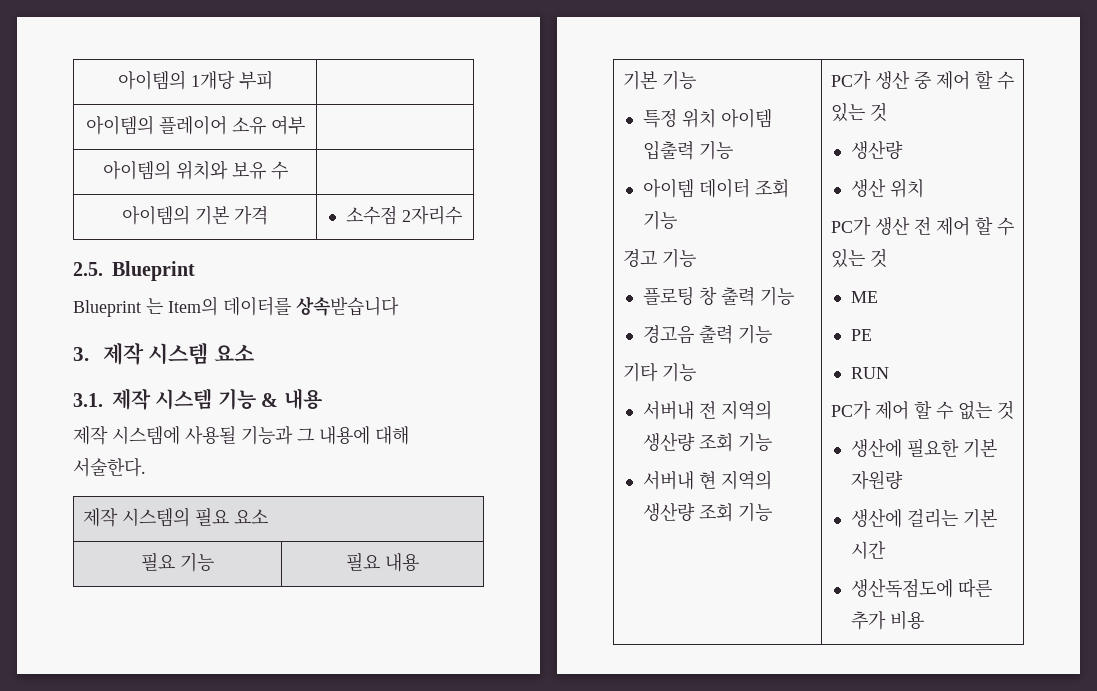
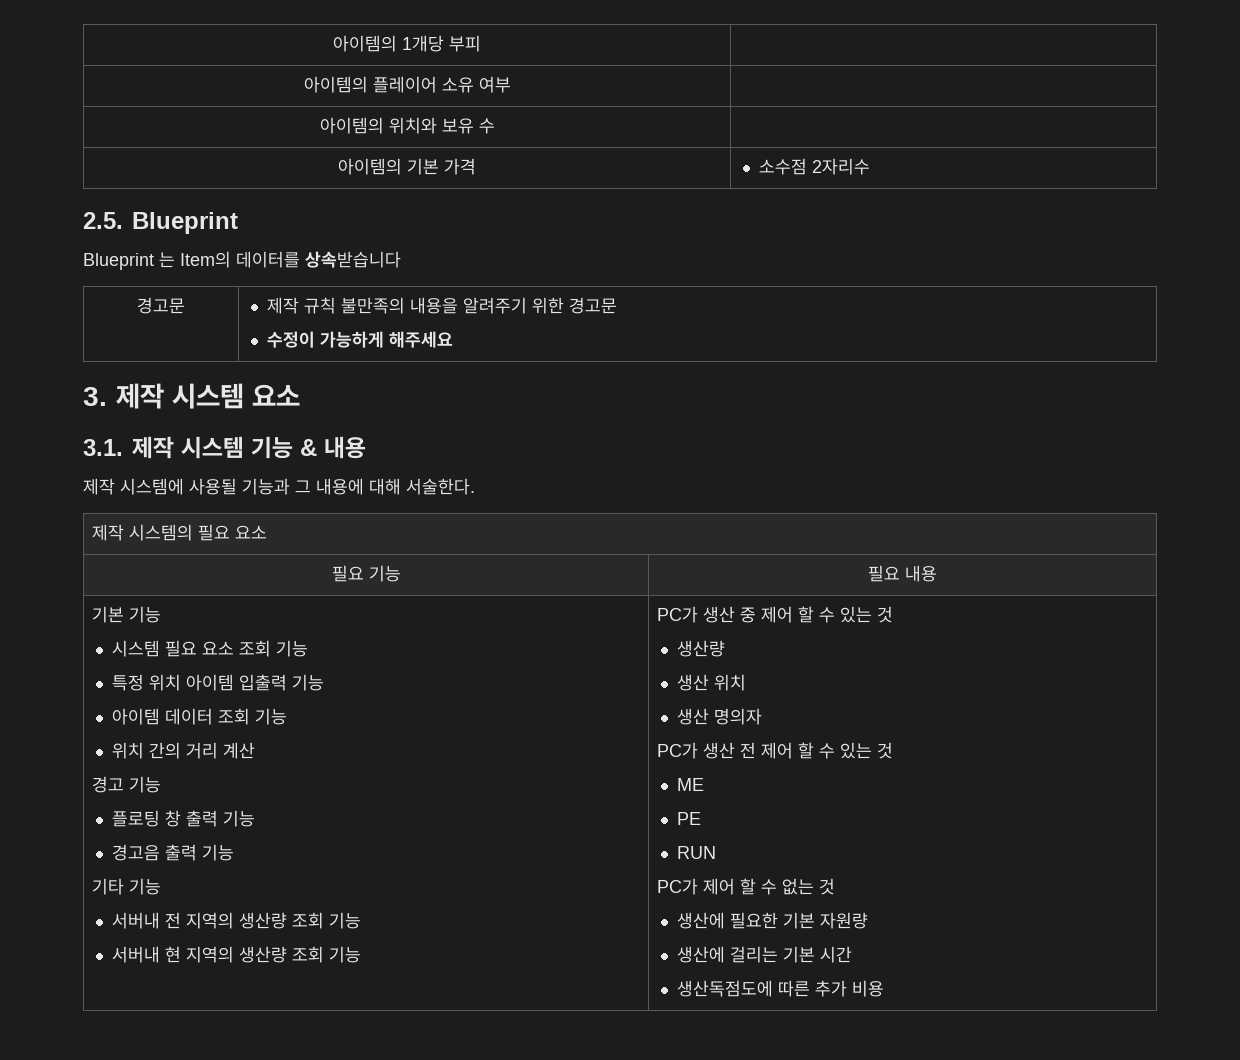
(399, 306) none -> [137,297,185,314] [266,297,617,314] [266,331,453,348] // 경고문 | 제작 규칙 불만족의 내용을 알려주기 위한 경고문 // 수정이 가능하게 해주세요
(696, 80) none -> [111,640,308,657] // 시스템 필요 요소 조회 기능
(677, 220) none -> [111,742,255,759] // 위치 간의 거리 계산
(924, 188) none -> [676,708,762,725] // 생산 명의자

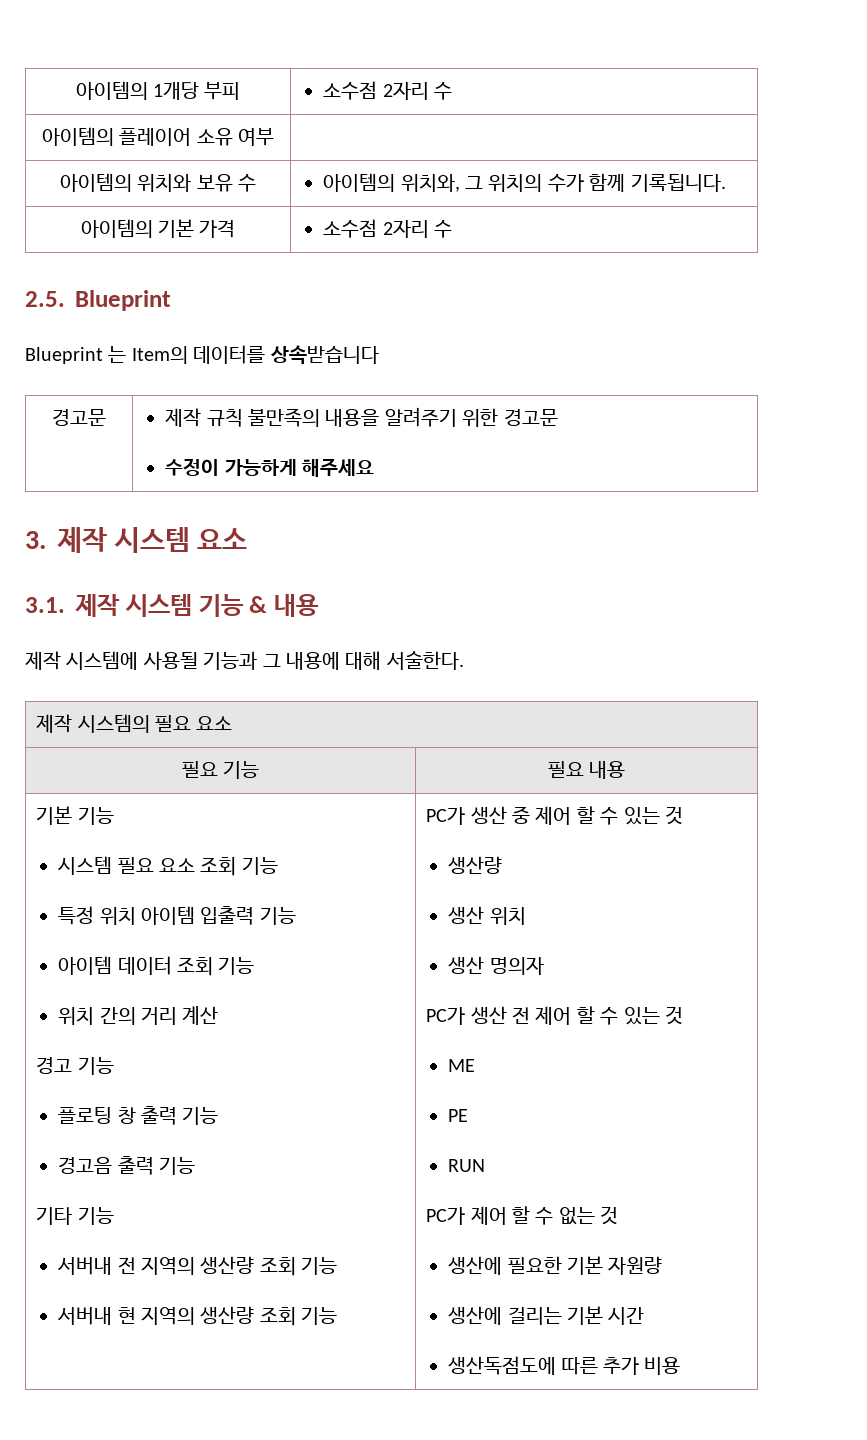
(481, 43) none -> [323,81,452,100] 소수점 2자리 수
(495, 126) none -> [323,173,726,192] 아이템의 위치와, 그 위치의 수가 함께 기록됩니다.
[811,158,870,175] 2자리수 -> [382,220,452,238] 2자리 수

